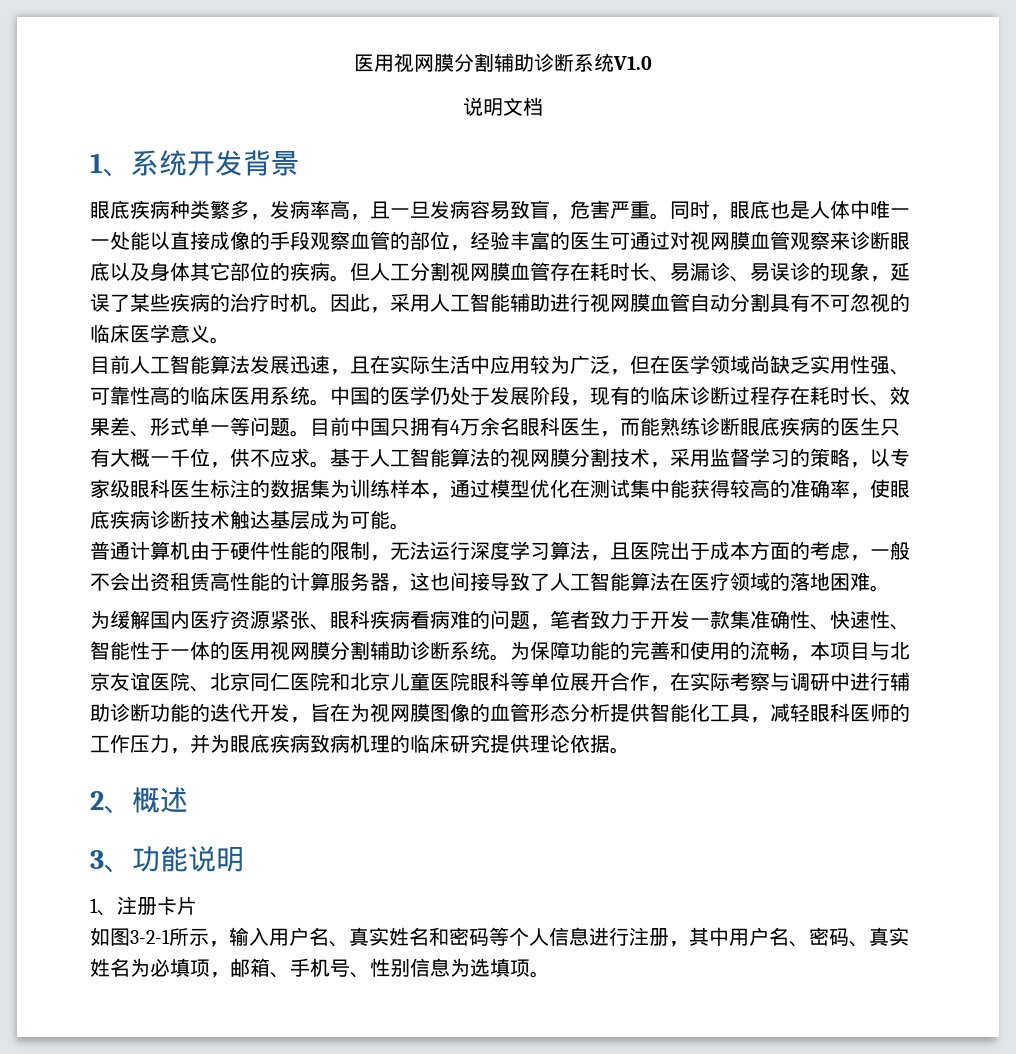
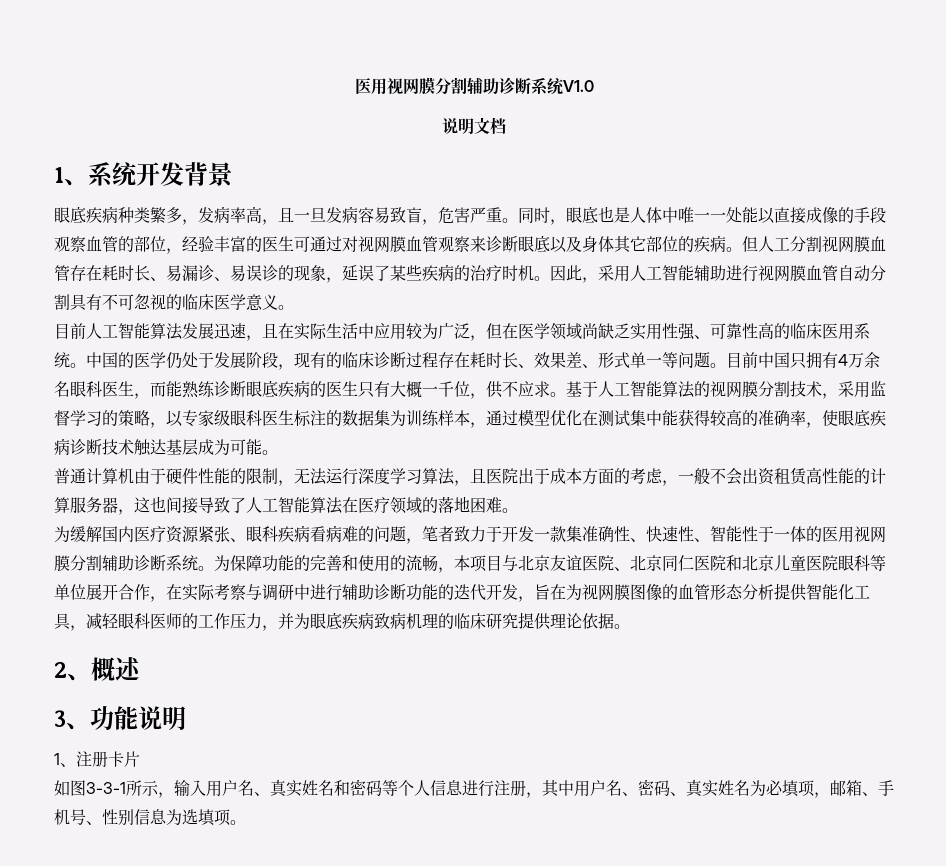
[130,929,170,944] 3-2-1 -> [86,782,126,794] 3-3-1

